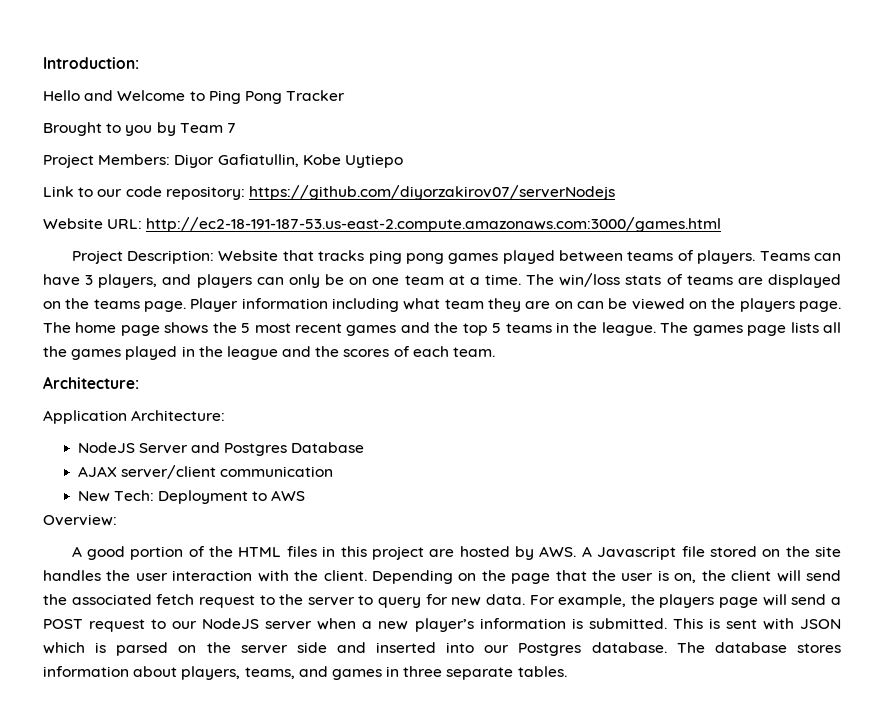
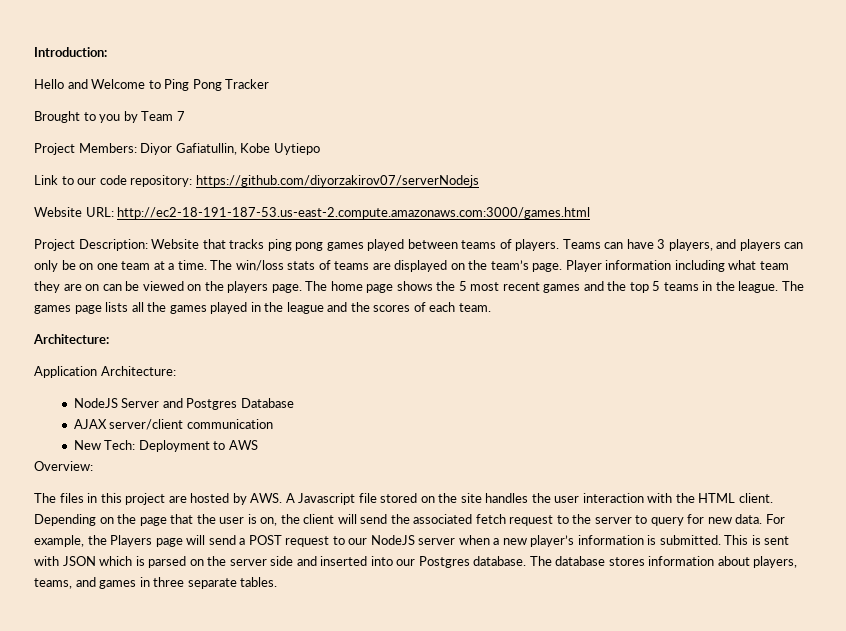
[93,299,140,309] teams -> [490,260,529,270] team’s
[71,546,282,560] A good portion of the HTML -> [34,493,56,503] The
(319, 575) none -> [698,493,736,503] HTML
[659,594,715,608] players -> [110,535,153,547] Players

